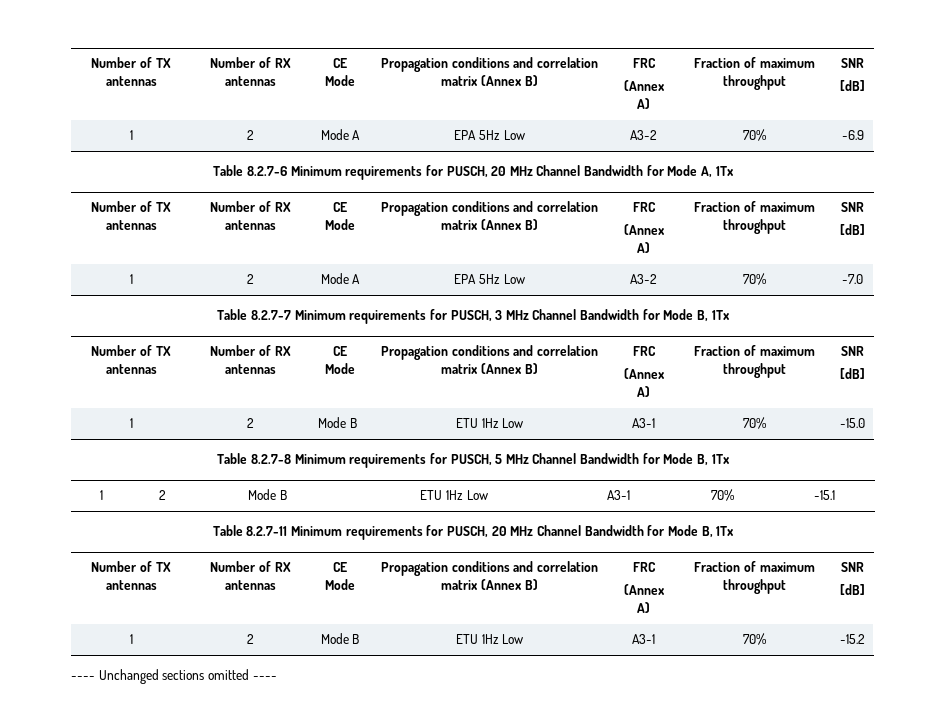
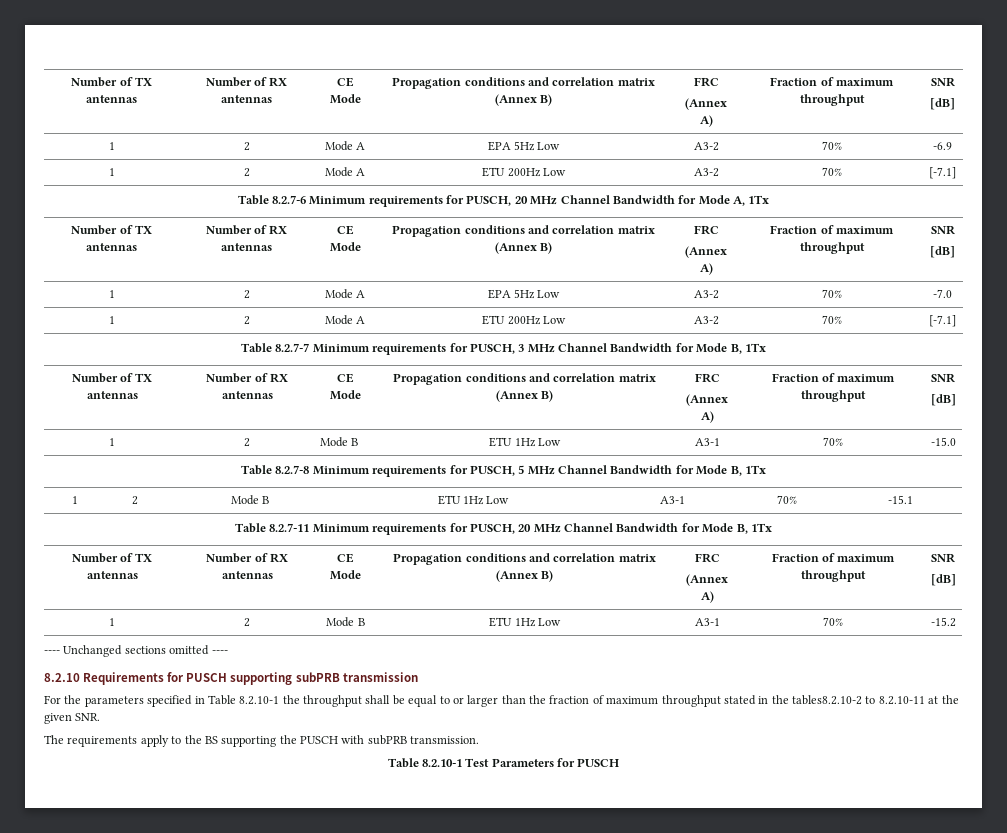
(864, 135) none -> [108,168,115,176] [243,168,250,177] [324,167,366,177] [482,167,566,177] [693,168,719,177] [821,167,842,176] [929,167,956,179] // 1 | 2 | Mode A | ETU 200Hz Low | A3-2 | 70% | [-7.1]
(863, 279) none -> [108,316,115,324] [243,316,250,325] [324,315,366,325] [482,315,566,325] [693,316,719,325] [821,315,842,324] [929,315,956,327] // 1 | 2 | Mode A | ETU 200Hz Low | A3-2 | 70% | [-7.1]
(277, 678) none -> [44,672,418,685] [44,695,959,707] [44,713,101,724] [44,735,480,747] [387,758,620,768] // 8.2.10 Requirements for PUSCH supporting subPRB transmission // For the parameters specified in Table 8.2.10-1 the throughput shall be equal to or larger than the fraction of maximum throughput stated in the tables8.2.10-2 to 8.2.10-11 at the given SNR. // The requirements apply to the BS supporting the PUSCH with subPRB transmission. // Table 8.2.10-1 Test Parameters for PUSCH

